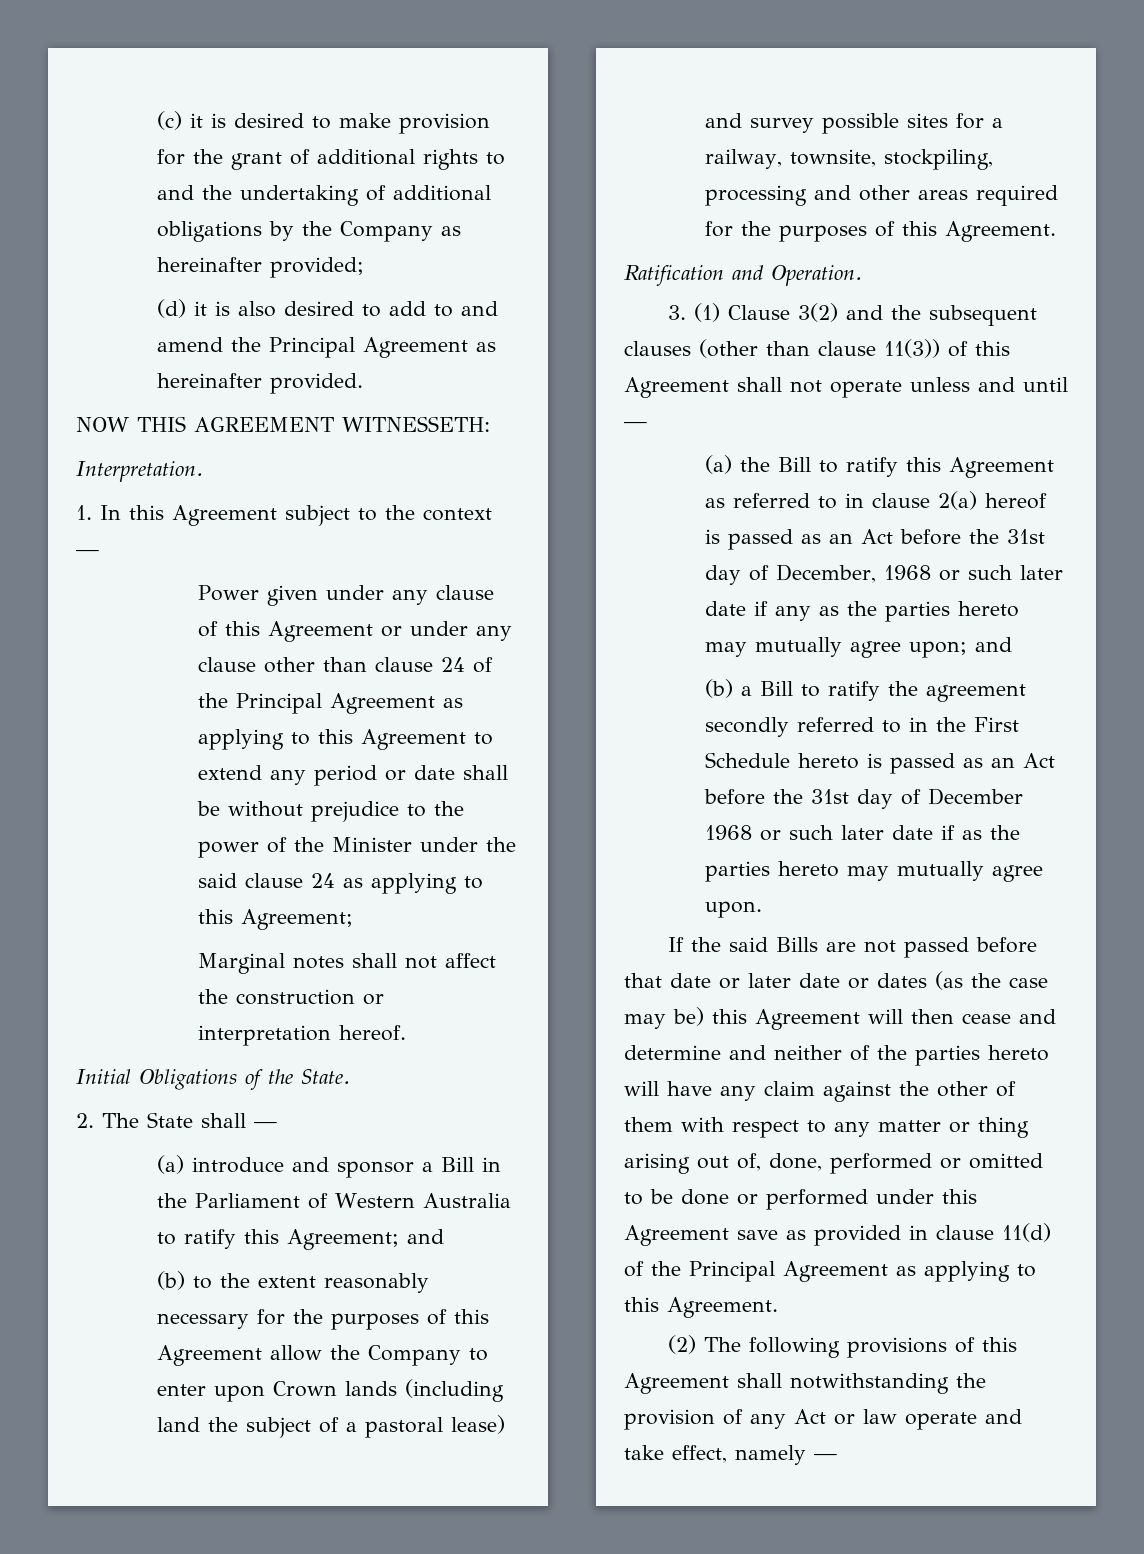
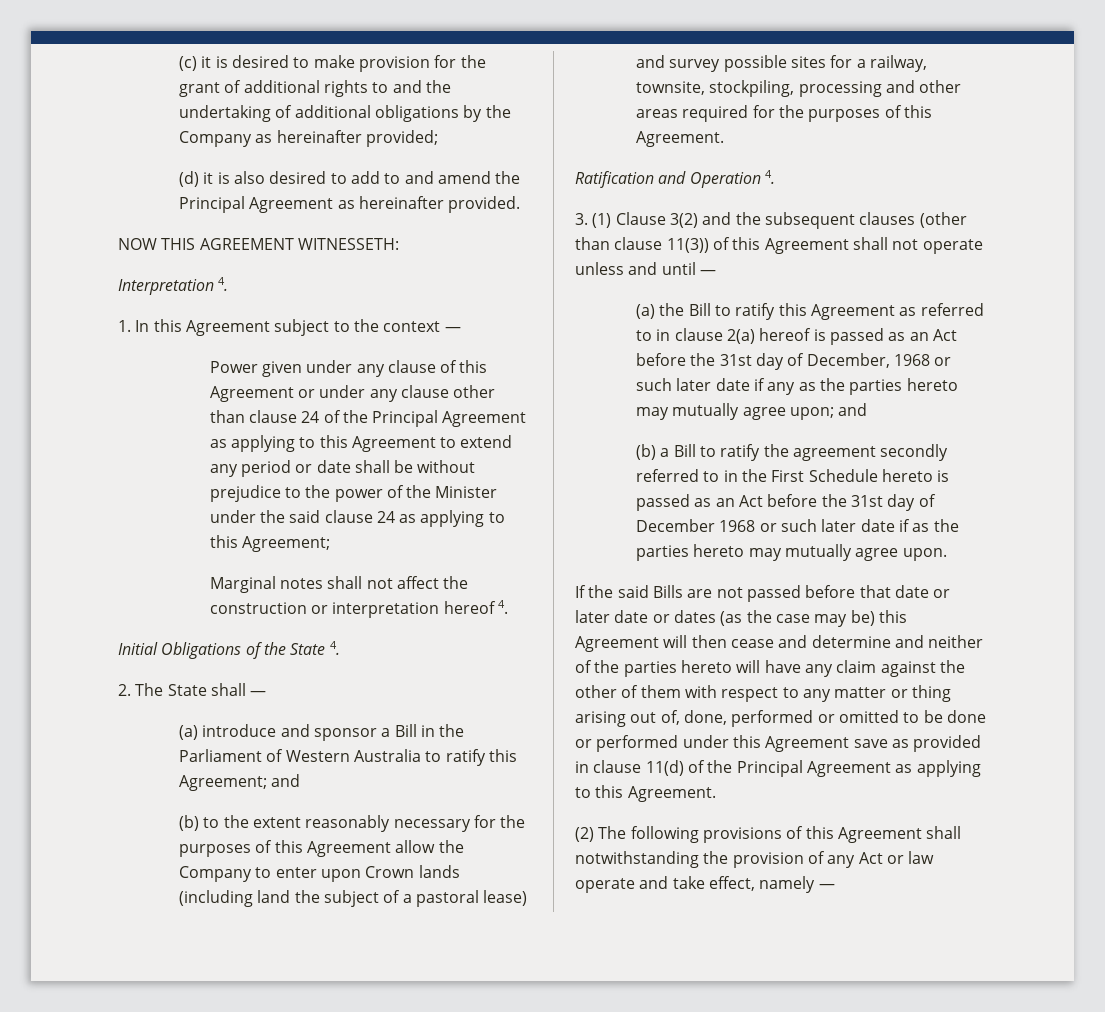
[76,461,203,482] Interpretation. -> [118,277,229,295] Interpretation 4.
[339,1025,407,1041] hereof. -> [443,600,508,614] hereof 4.
[301,1069,350,1084] State. -> [290,641,340,655] State 4.
[771,265,862,286] Operation. -> [689,170,775,188] Operation 4.

